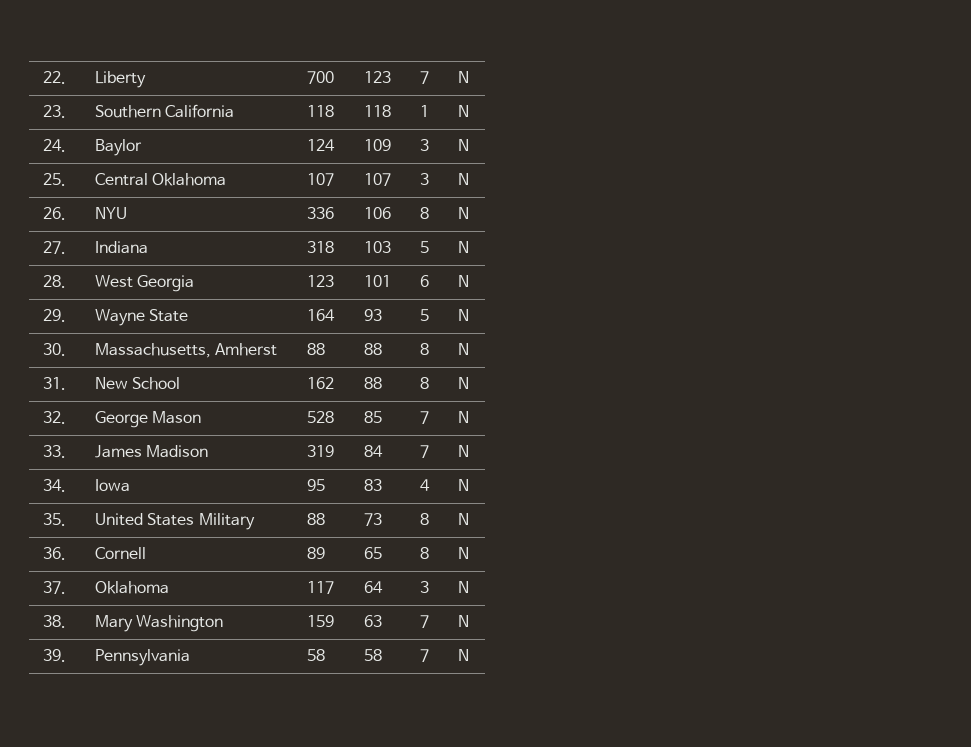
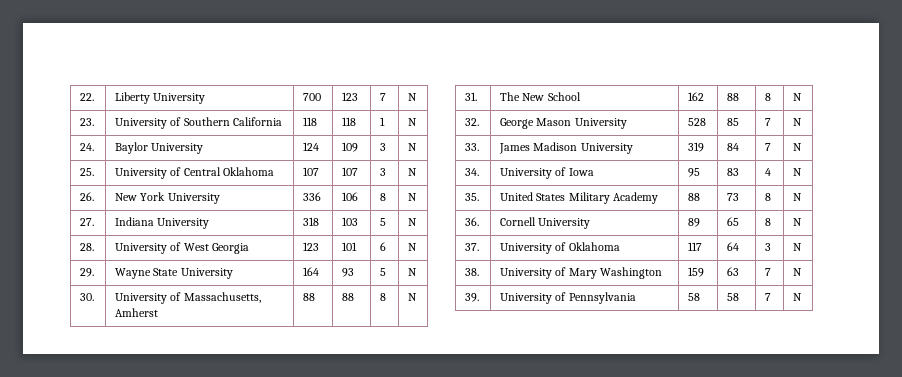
(147, 79) none -> [153,93,206,104] University
(67, 111) none -> [115,117,182,129] University of
(143, 147) none -> [151,143,204,154] University
(67, 179) none -> [115,167,182,179] University of
[95,207,128,219] NYU -> [115,192,220,204] New York University
(149, 247) none -> [157,218,210,229] University
(67, 281) none -> [115,242,182,254] University of
(189, 315) none -> [180,268,233,279] University
(67, 349) none -> [115,292,182,304] University of
(67, 383) none -> [500,92,521,101] The
(202, 417) none -> [574,118,627,129] University
(209, 451) none -> [580,143,633,154] University
(67, 485) none -> [500,167,567,179] University of
(255, 521) none -> [612,192,658,204] Academy
(147, 553) none -> [538,218,591,229] University
(67, 587) none -> [500,242,567,254] University of
(67, 621) none -> [500,267,567,279] University of
(67, 655) none -> [500,292,567,304] University of

